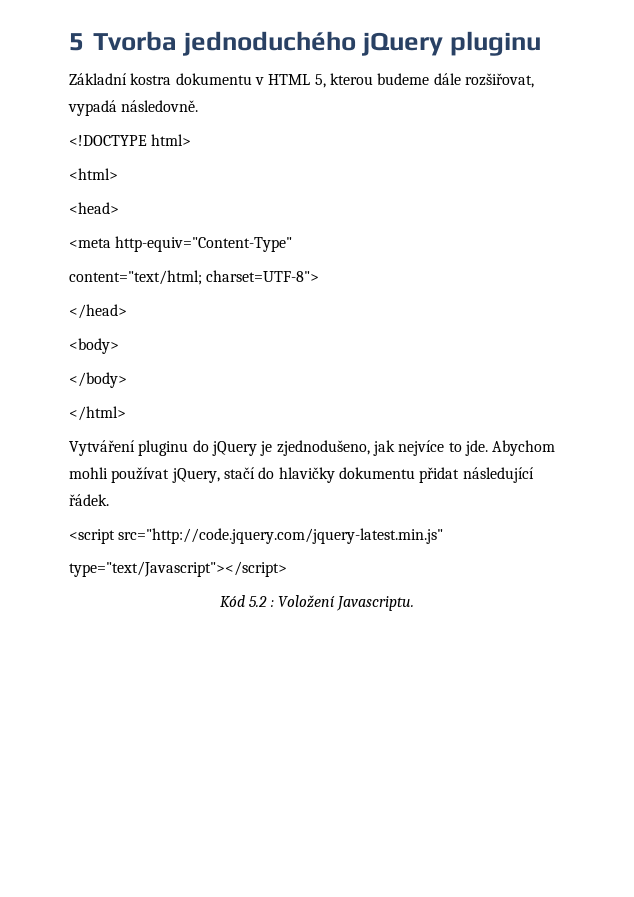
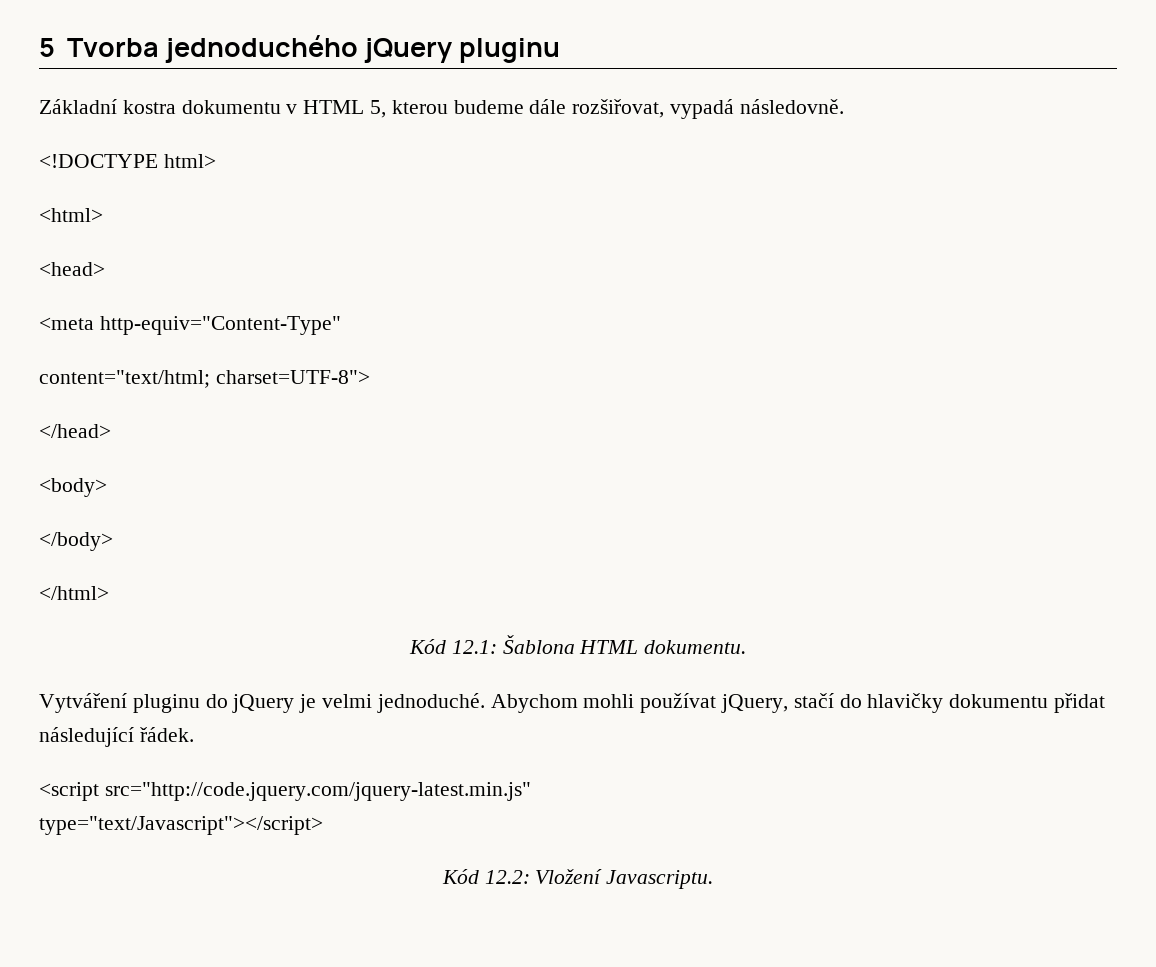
(126, 413) none -> [408,635,747,654] // Kód 12.1: Šablona HTML dokumentu.
[276,440,488,456] zjednodušeno, jak nejvíce to jde. -> [322,693,485,713] velmi jednoduché.
[249,595,335,608] 5.2 : Voložení -> [484,869,603,884] 12.2: Vložení

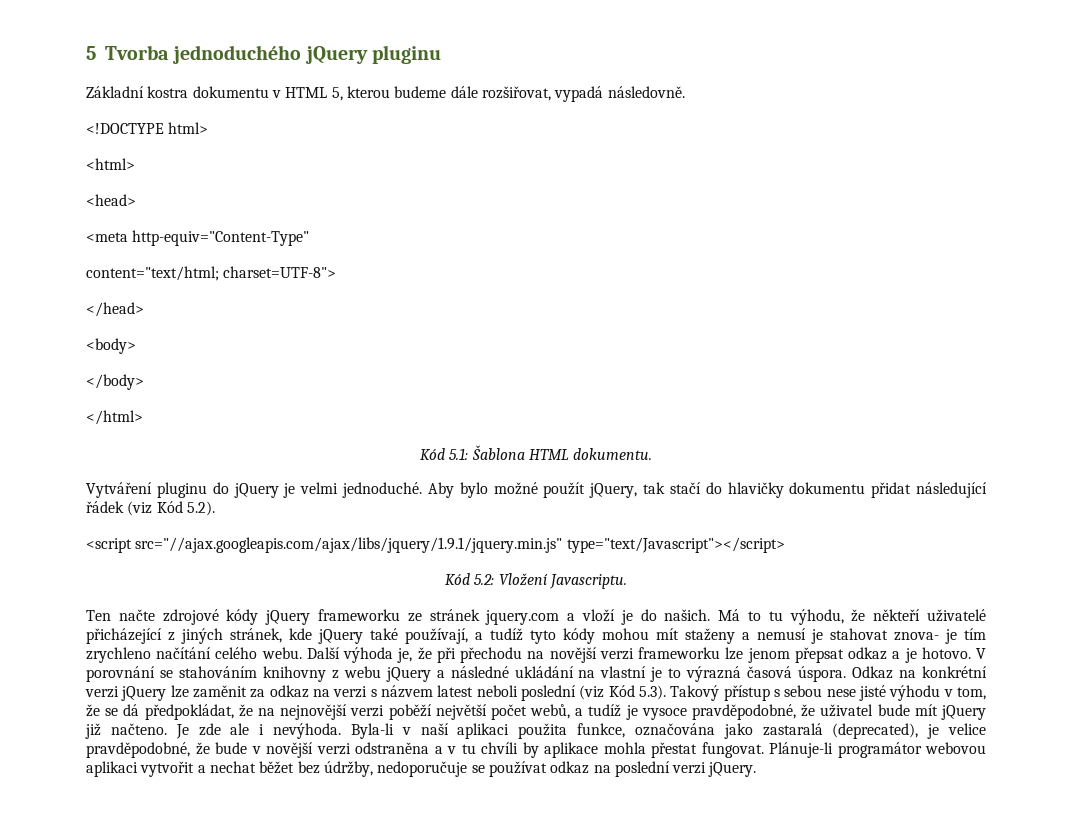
[451,640,497,654] 12.1: -> [449,448,469,460] 5.1:
[490,693,789,713] Abychom mohli používat jQuery, -> [427,482,665,498] Aby bylo možné použít jQuery, tak
[139,727,194,742] řádek. -> [86,501,215,516] řádek (viz Kód 5.2).
[104,782,531,801] src="http://code.jquery.com/jquery-latest.min.js" // -> [135,537,563,553] src="//ajax.googleapis.com/ajax/libs/jquery/1.9.1/jquery.min.js"
[484,870,530,884] 12.2: -> [474,574,495,585] 5.2:
(714, 879) none -> [86,609,986,625] [86,628,986,644] [86,647,986,663] [86,666,987,682] [85,685,987,701] [86,704,986,720] [85,723,987,739] [86,742,986,758] [86,761,757,777] // Ten načte zdrojové kódy jQuery frameworku ze stránek jquery.com a vloží je do našich. Má to tu výhodu, že někteří uživatelé přicházející z jiných stránek, kde jQuery také používají, a tudíž tyto kódy mohou mít staženy a nemusí je stahovat znova- je tím zrychleno načítání celého webu. Další výhoda je, že při přechodu na novější verzi frameworku lze jenom přepsat odkaz a je hotovo. V porovnání se stahováním knihovny z webu jQuery a následné ukládání na vlastní je to výrazná časová úspora. Odkaz na konkrétní verzi jQuery lze zaměnit za odkaz na verzi s názvem latest neboli poslední (viz Kód 5.3). Takový přístup s sebou nese jisté výhodu v tom, že se dá předpokládat, že na nejnovější verzi poběží největší počet webů, a tudíž je vysoce pravděpodobné, že uživatel bude mít jQuery již načteno. Je zde ale i nevýhoda. Byla-li v naší aplikaci použita funkce, označována jako zastaralá (deprecated), je velice pravděpodobné, že bude v novější verzi odstraněna a v tu chvíli by aplikace mohla přestat fungovat. Plánuje-li programátor webovou aplikaci vytvořit a nechat běžet bez údržby, nedoporučuje se používat odkaz na poslední verzi jQuery.

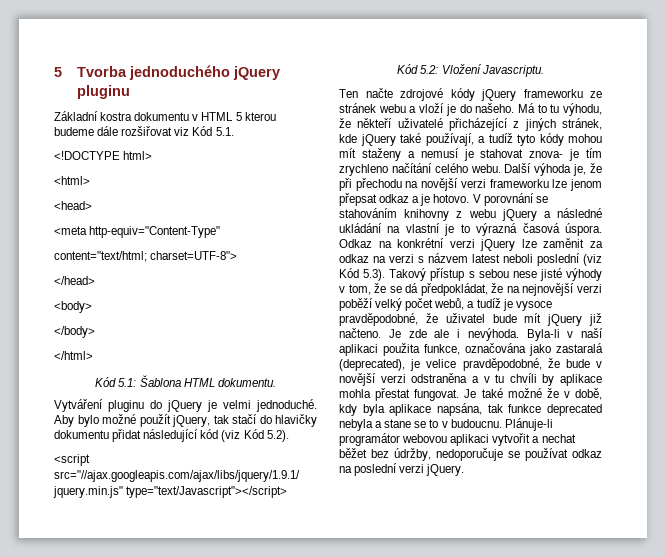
[331,87,343,101] 5, -> [235,112,242,121] 5
[481,86,685,102] rozšiřovat, vypadá následovně. -> [121,126,234,136] rozšiřovat viz Kód 5.1.
[86,501,124,513] řádek -> [200,429,219,439] kód
[485,610,560,625] jquery.com -> [378,104,406,113] webu
[664,609,711,621] našich. -> [475,103,515,113] našeho.
[889,685,941,701] výhodu -> [566,268,602,281] výhody
[435,704,487,720] největší -> [375,298,403,311] velký
(764, 750) none -> [464,388,602,400] [339,403,602,416] [339,419,502,431] Je také možné že v době, kdy byla aplikace napsána, tak funkce deprecated nebyla a stane se to v budoucnu.

